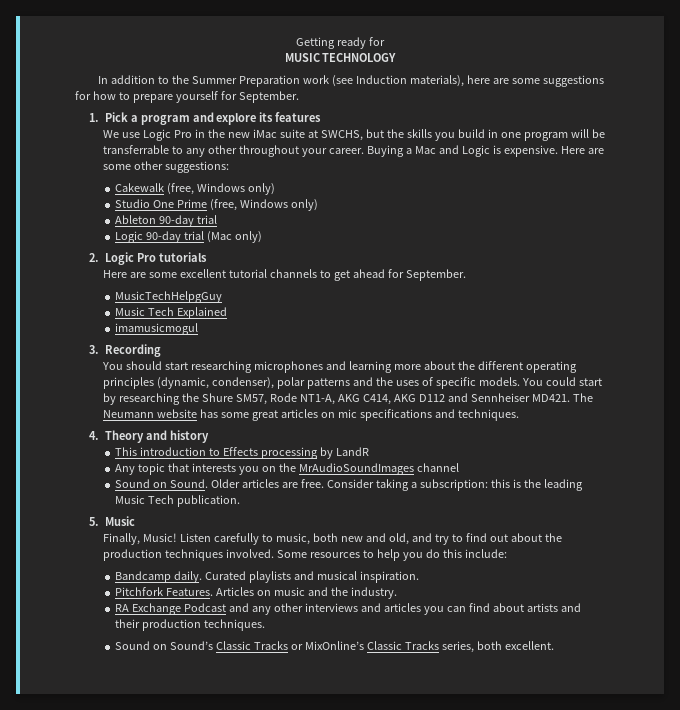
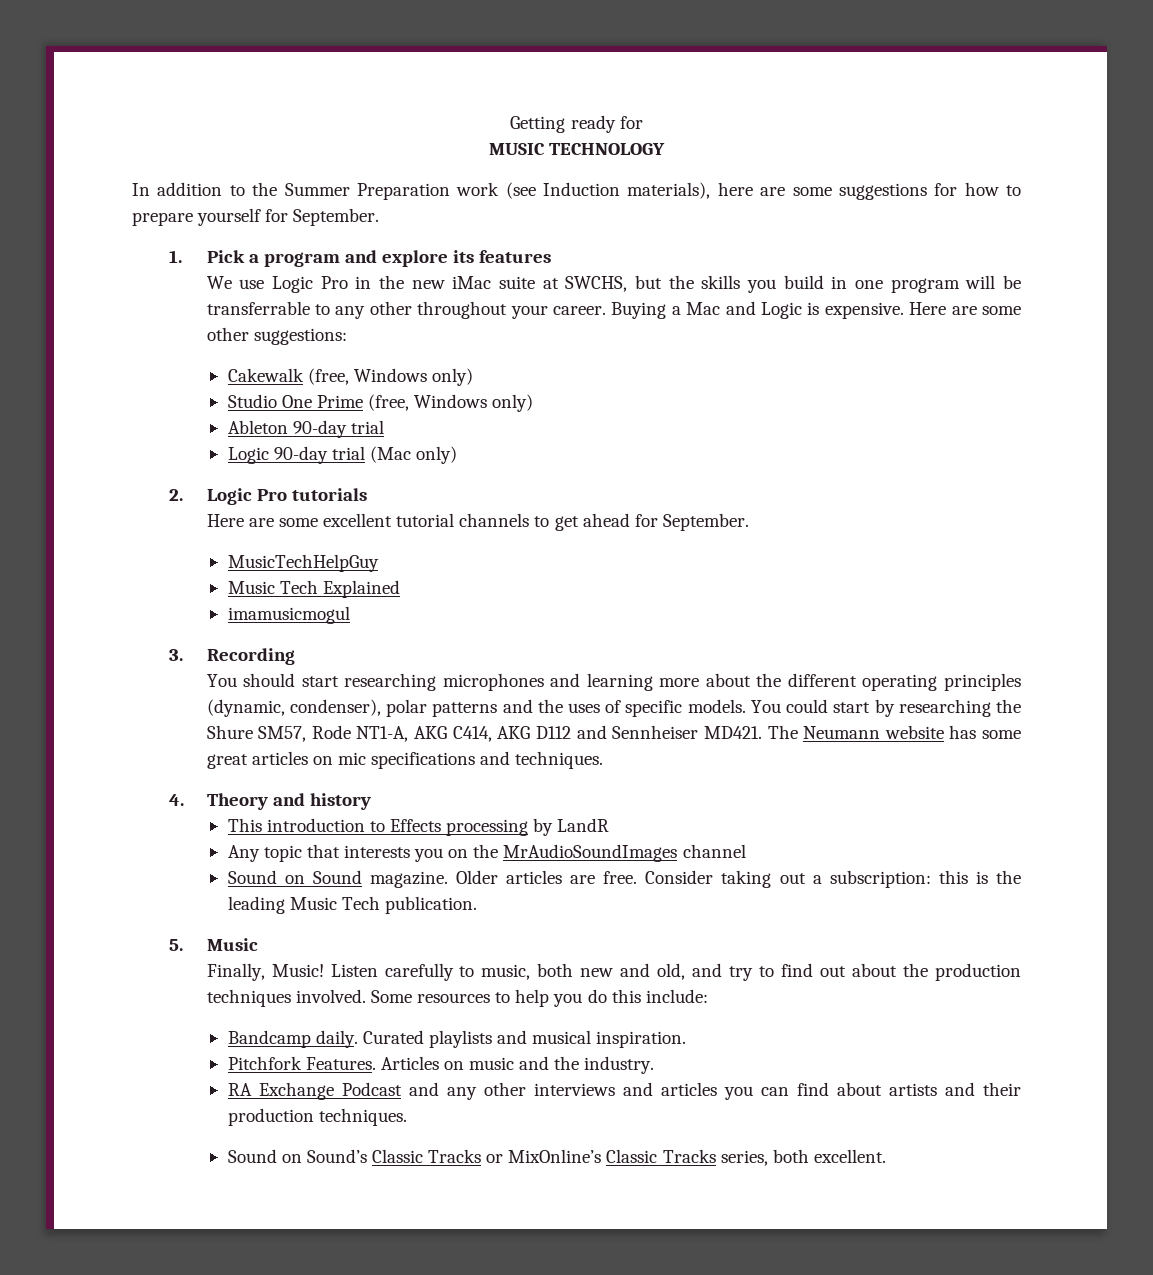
[115,291,223,303] MusicTechHelpgGuy -> [227,554,379,572] MusicTechHelpGuy
[170,479,209,488] Sound. -> [312,870,448,888] Sound magazine.
(410, 485) none -> [779,873,806,884] out

